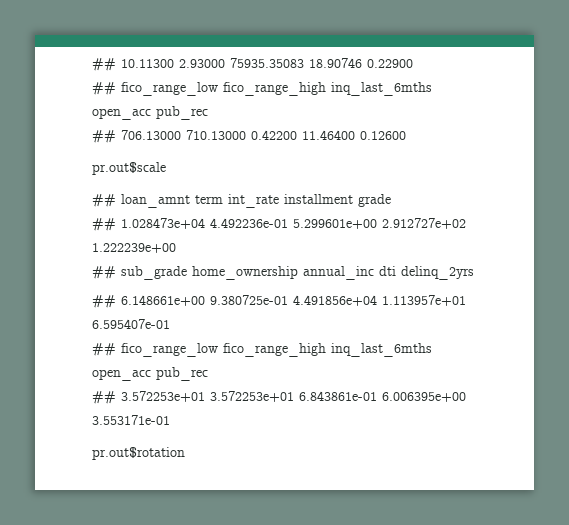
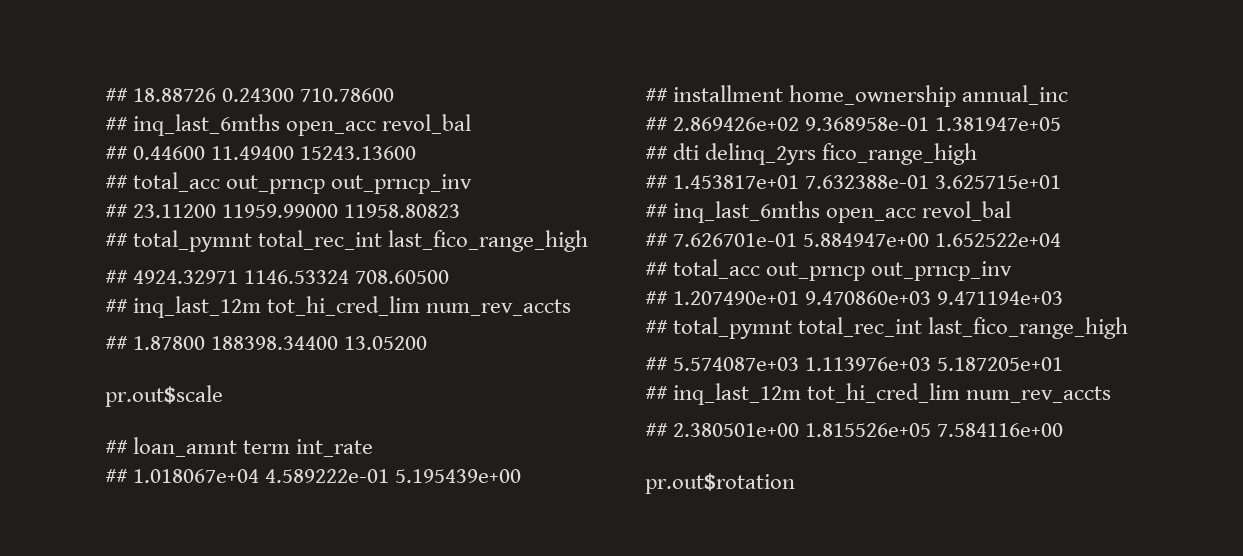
[92,58,413,71] [92,82,432,96] [92,106,208,120] [92,130,406,143] ## 10.11300 2.93000 75935.35083 18.90746 0.22900 // ## fico_range_low fico_range_high inq_last_6mths open_acc pub_rec // ## 706.13000 710.13000 0.42200 11.46400 0.12600 -> [105,88,395,102] [105,114,472,136] [105,146,417,160] [105,172,473,194] [105,204,461,218] [105,230,589,252] [105,270,450,284] [105,296,572,318] [105,336,428,350] ## 18.88726 0.24300 710.78600 // ## inq_last_6mths open_acc revol_bal // ## 0.44600 11.49400 15243.13600 // ## total_acc out_prncp out_prncp_inv // ## 23.11200 11959.99000 11958.80823 // ## total_pymnt total_rec_int last_fico_range_high // ## 4924.32971 1146.53324 708.60500 // ## inq_last_12m tot_hi_cred_lim num_rev_accts // ## 1.87800 188398.34400 13.05200
[284,194,391,207] [92,218,466,231] [92,243,176,253] [92,266,187,280] installment grade // ## 1.028473e+04 4.492236e-01 5.299601e+00 2.912727e+02 1.222239e+00 // ## sub_grade -> [105,469,522,483] [645,85,784,102] // ## 1.018067e+04 4.589222e-01 5.195439e+00 // ## installment
(374, 273) none -> [645,117,1062,131] [645,146,668,160] // ## 2.869426e+02 9.368958e-01 1.381947e+05 // ##
[92,295,466,308] [92,319,170,329] [92,343,432,357] [92,367,208,381] [92,391,466,404] [92,415,170,425] // ## 6.148661e+00 9.380725e-01 4.491856e+04 1.113957e+01 6.595407e-01 // ## fico_range_low fico_range_high inq_last_6mths open_acc pub_rec // ## 3.572253e+01 3.572253e+01 6.843861e-01 6.006395e+00 3.553171e-01 -> [822,143,978,165] [645,175,1062,189] [645,201,1012,223] [645,233,1062,247] [645,259,1013,281] [645,291,1064,305] [645,317,1129,339] [645,357,1064,371] [645,383,1112,405] [645,423,1064,437] fico_range_high // ## 1.453817e+01 7.632388e-01 3.625715e+01 // ## inq_last_6mths open_acc revol_bal // ## 7.626701e-01 5.884947e+00 1.652522e+04 // ## total_acc out_prncp out_prncp_inv // ## 1.207490e+01 9.470860e+03 9.471194e+03 // ## total_pymnt total_rec_int last_fico_range_high // ## 5.574087e+03 1.113976e+03 5.187205e+01 // ## inq_last_12m tot_hi_cred_lim num_rev_accts // ## 2.380501e+00 1.815526e+05 7.584116e+00

